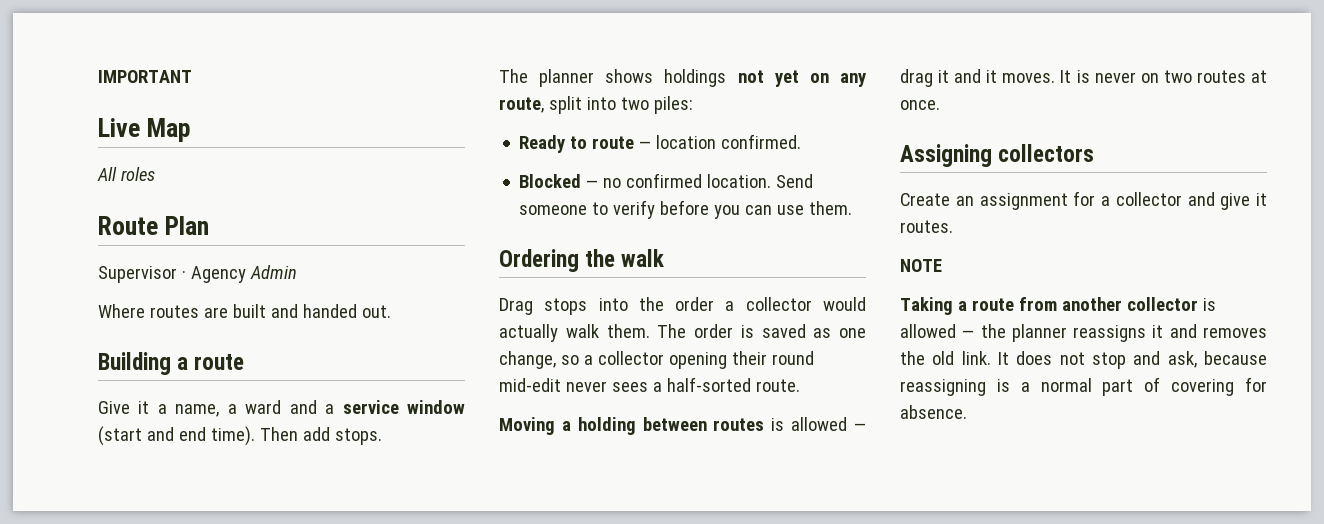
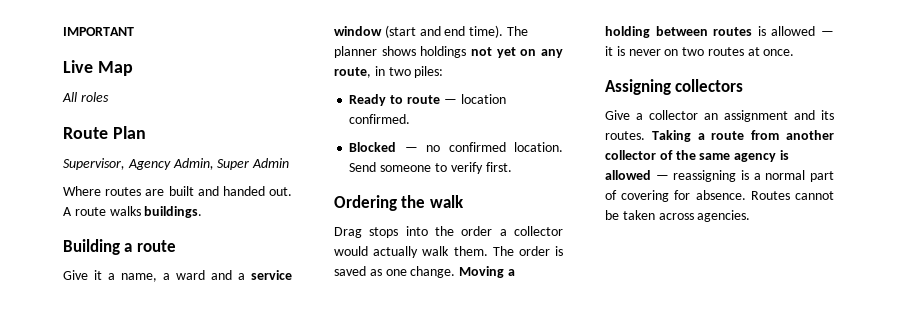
[98,266,246,283] Supervisor · Agency -> [63,158,250,170] Supervisor, Agency Admin, Super
(391, 311) none -> [63,206,203,218] A route walks buildings.
[259,427,382,445] Then add stops. // -> (504, 31) none
[548,96,616,114] split into -> [374,66,385,76] in
[660,200,853,219] before you can use them. -> [485,162,512,172] first.
[499,351,814,369] [499,377,800,392] change, so a collector opening their round mid-edit never sees a half-sorted route. // -> [410,266,456,278] change.
[900,69,1072,87] drag it and it moves. It -> [605,46,613,56] it
[900,191,1267,210] Create an assignment for a collector and give it -> [605,110,834,122] Give a collector an assignment and its
[900,259,942,272] // NOTE // -> (645, 135) none
[1202,298,1216,311] [900,324,1267,342] [900,351,1267,369] is allowed — the planner reassigns it and removes the old link. It does not stop and ask, because -> [659,150,789,162] [605,170,669,180] of the same agency is allowed —
(967, 412) none -> [750,191,834,200] [605,210,751,222] Routes cannot be taken across agencies.

